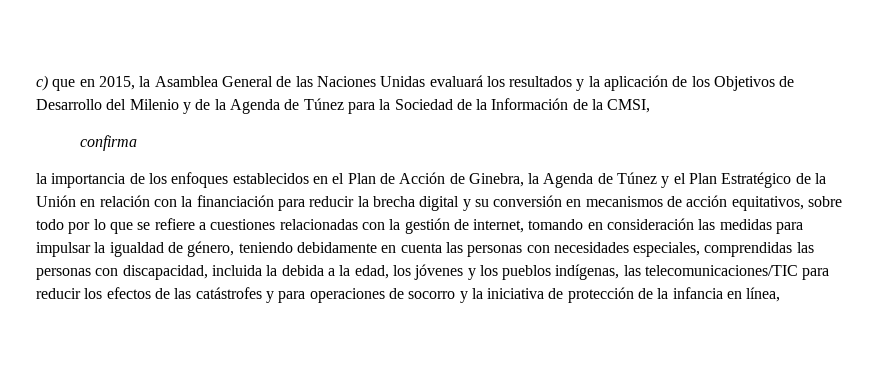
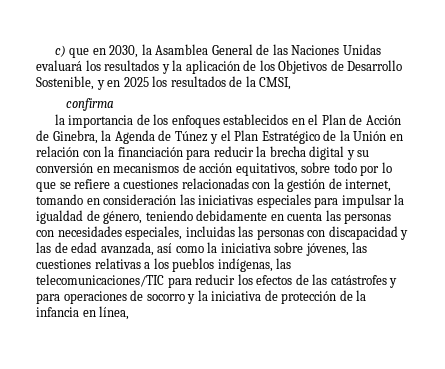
[98,76,135,90] 2015, -> [109,45,139,58] 2030,
[106,98,569,114] del Milenio y de la Agenda de Túnez para la Sociedad de la Información -> [36,76,226,90] Sostenible, y en 2025 los resultados
[719,219,772,230] medidas -> [198,194,311,208] iniciativas especiales
[704,242,814,257] [36,264,476,280] comprendidas las personas con discapacidad, incluida la debida a la edad, los jóvenes y -> [185,226,409,240] [36,242,368,256] [36,258,151,269] incluidas las personas con discapacidad y las de edad avanzada, así como la iniciativa sobre jóvenes, las cuestiones relativas a

